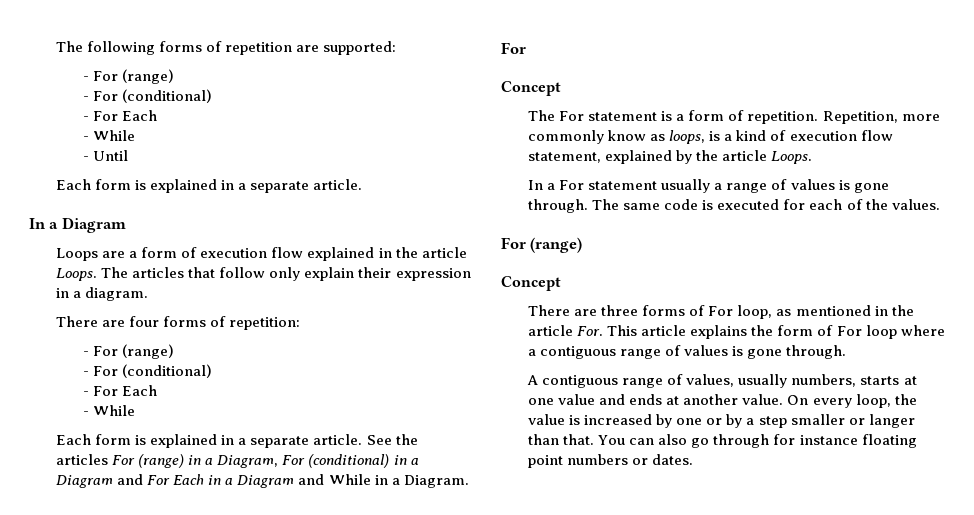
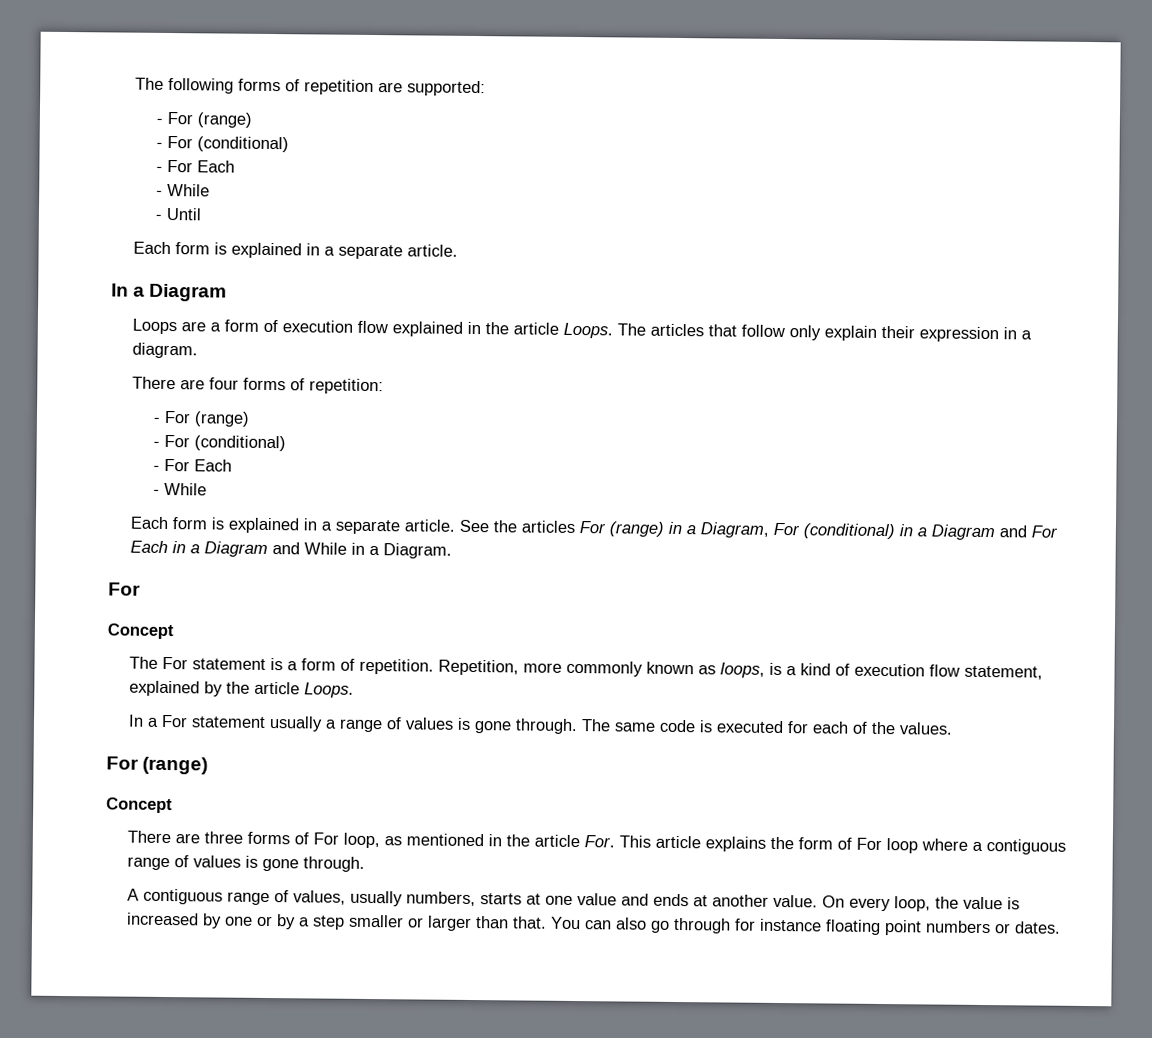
[608,130,647,141] know -> [645,661,694,675] known
[868,414,915,428] langer -> [426,915,472,931] larger

